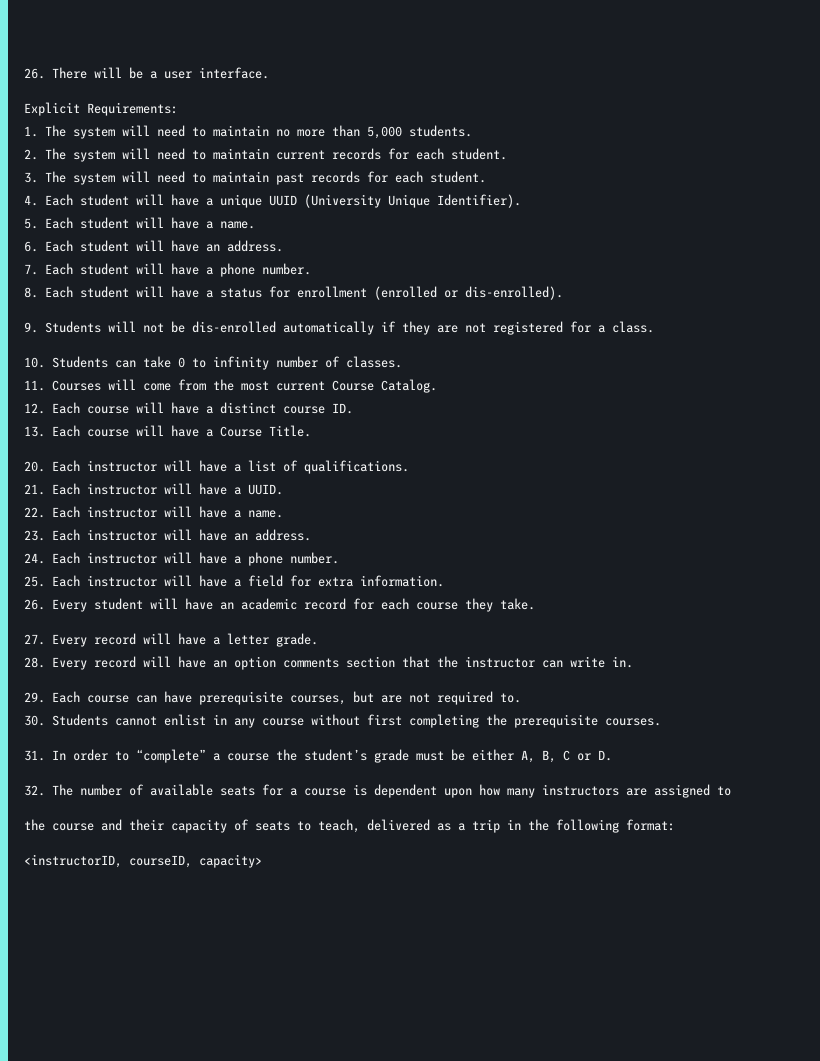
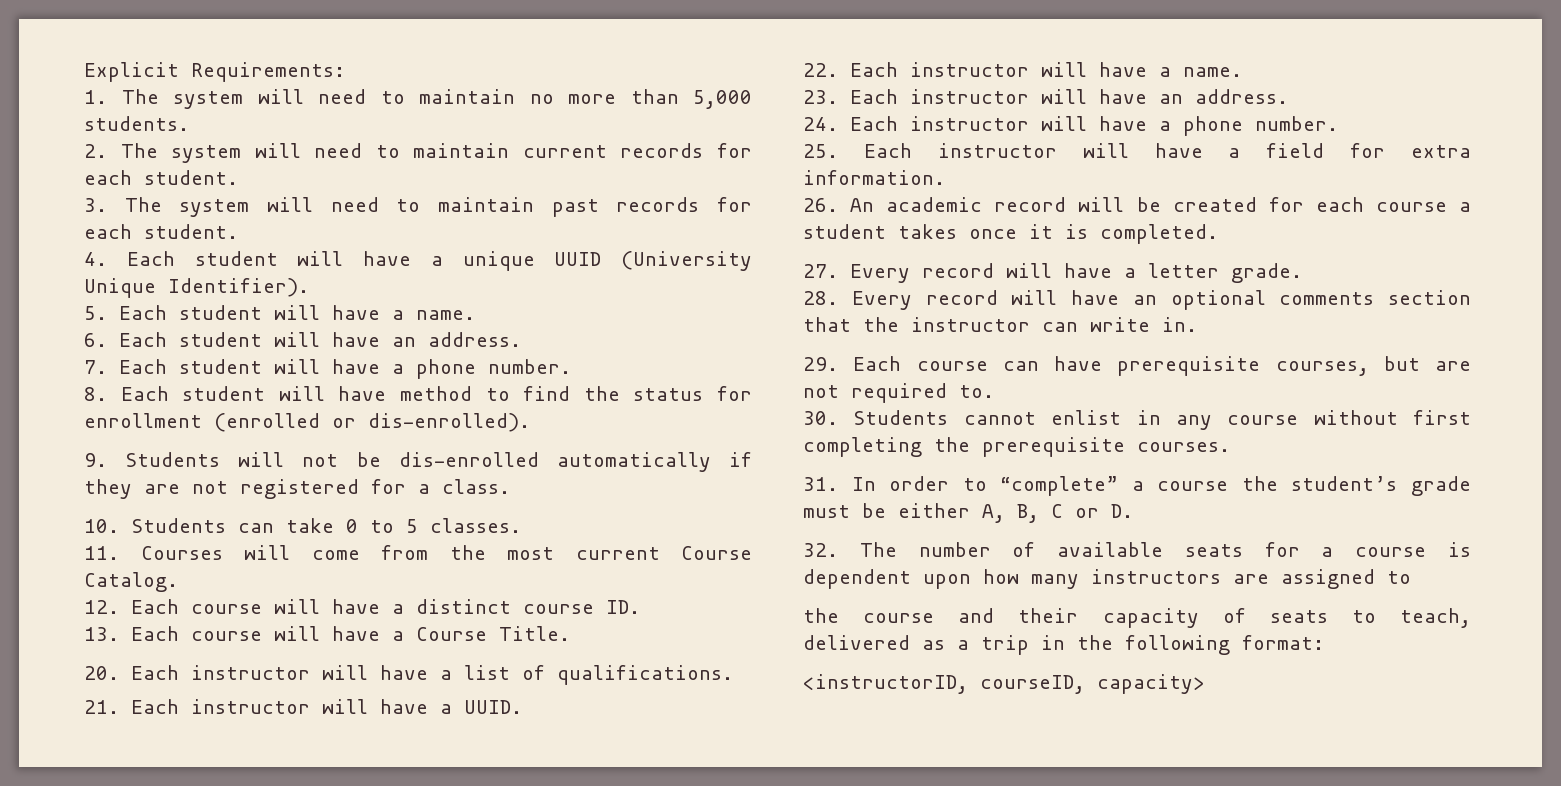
[24,67,269,79] 26. There will be a user interface. // -> (84, 72) none
[206,290,213,298] a -> [400,386,620,401] method to find the
[213,356,340,370] infinity number of -> [406,519,418,533] 5
[52,598,535,612] Every student will have an academic record for each course they take. -> [850,197,1471,212] [803,224,1218,244] An academic record will be created for each course a student takes once it is completed.
[234,656,276,670] option -> [1170,290,1266,310] optional

